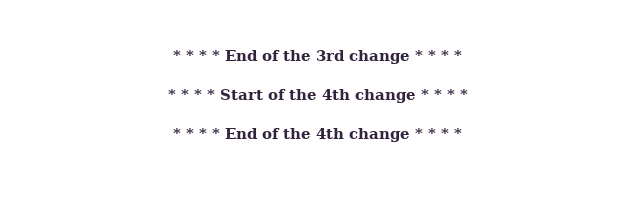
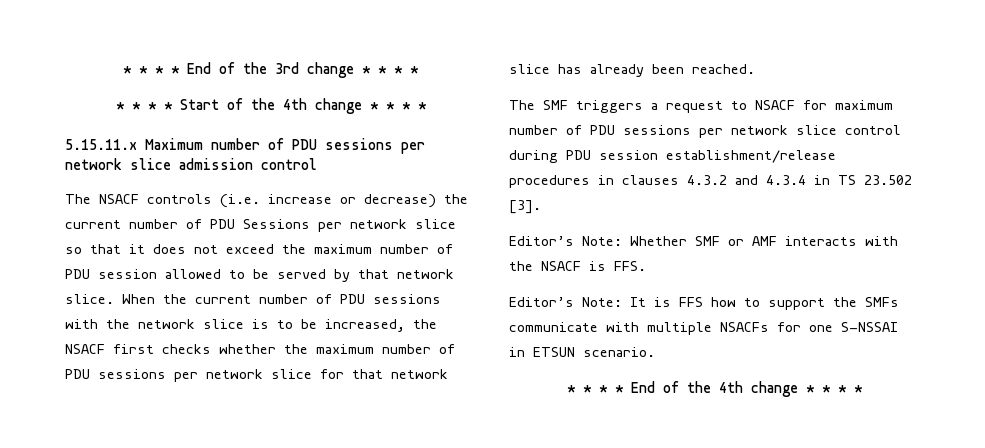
(468, 94) none -> [65,138,425,154] [65,158,317,170] [65,194,468,208] [65,219,456,232] [65,244,453,254] [65,269,454,282] [65,294,441,304] [65,319,437,332] [65,344,455,354] [65,369,448,382] [509,64,755,77] [509,100,893,113] [509,125,901,138] [509,150,836,163] [509,175,912,188] [509,200,541,214] [509,236,898,246] [509,261,646,271] [509,297,899,310] [509,322,898,335] [509,347,655,357] // 5.15.11.x Maximum number of PDU sessions per network slice admission control // The NSACF controls (i.e. increase or decrease) the current number of PDU Sessions per network slice so that it does not exceed the maximum number of PDU session allowed to be served by that network slice. When the current number of PDU sessions with the network slice is to be increased, the NSACF first checks whether the maximum number of PDU sessions per network slice for that network slice has already been reached. // The SMF triggers a request to NSACF for maximum number of PDU sessions per network slice control during PDU session establishment/release procedures in clauses 4.3.2 and 4.3.4 in TS 23.502 [3]. // Editor’s Note: Whether SMF or AMF interacts with the NSACF is FFS. // Editor’s Note: It is FFS how to support the SMFs communicate with multiple NSACFs for one S-NSSAI in ETSUN scenario.

